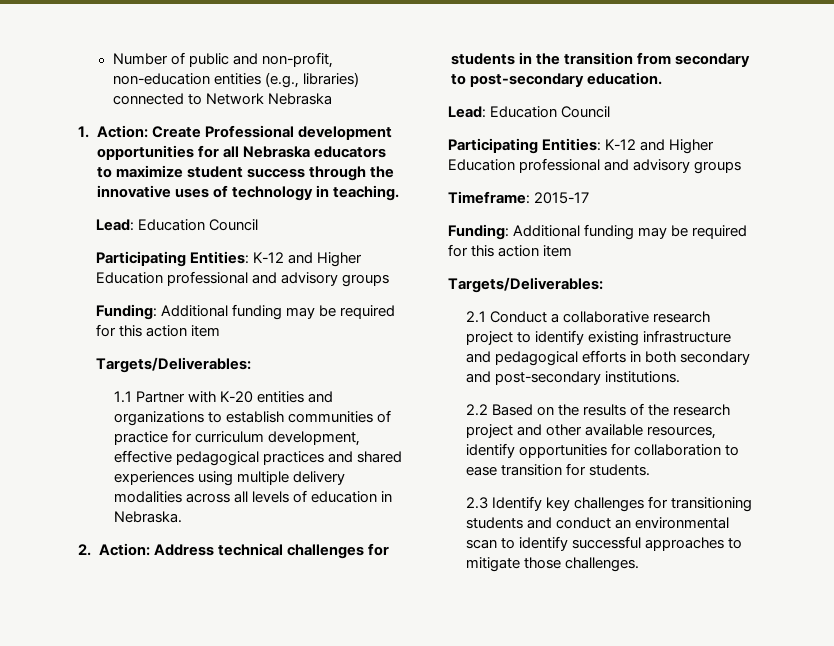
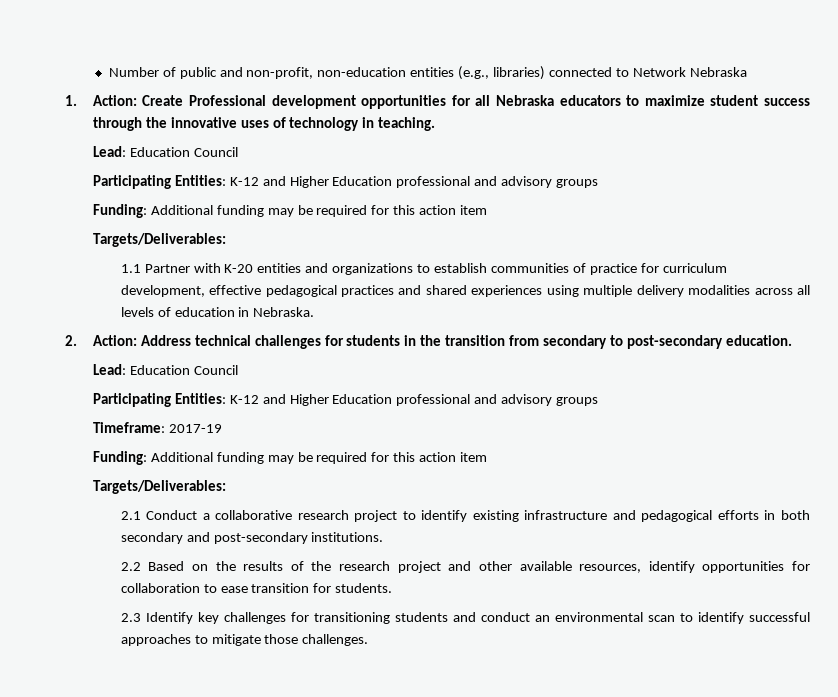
[534,192,590,204] 2015-17 -> [168,424,222,433] 2017-19

